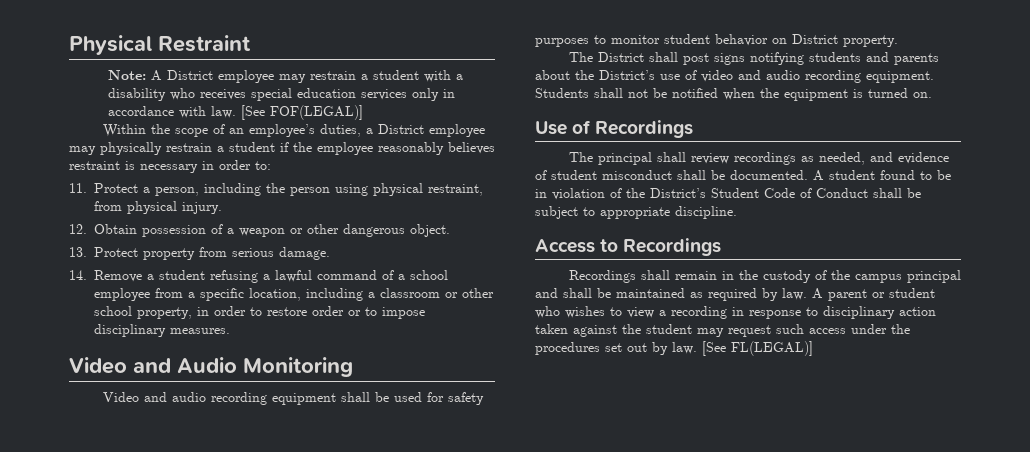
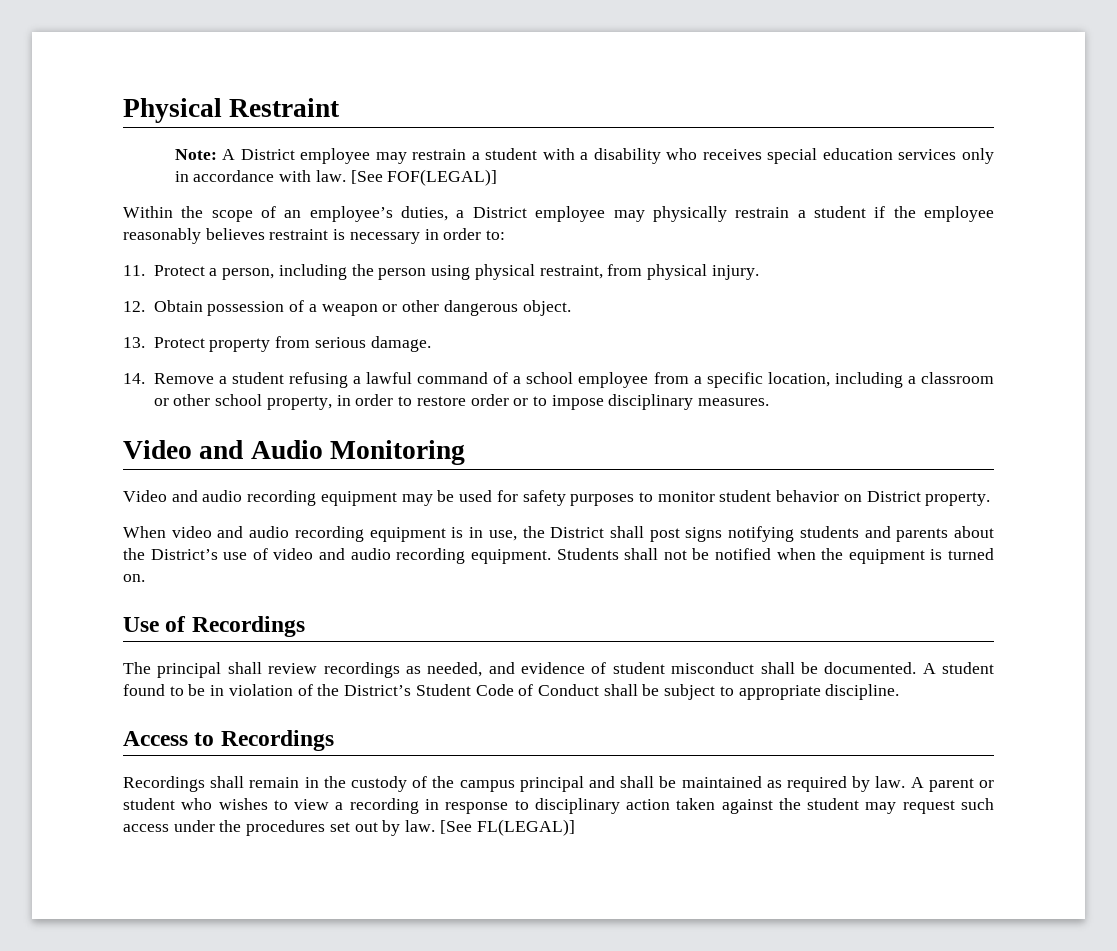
[340,392,370,402] shall -> [401,494,433,506] may
[568,52,593,62] The -> [123,526,545,542] When video and audio recording equipment is in use, the

